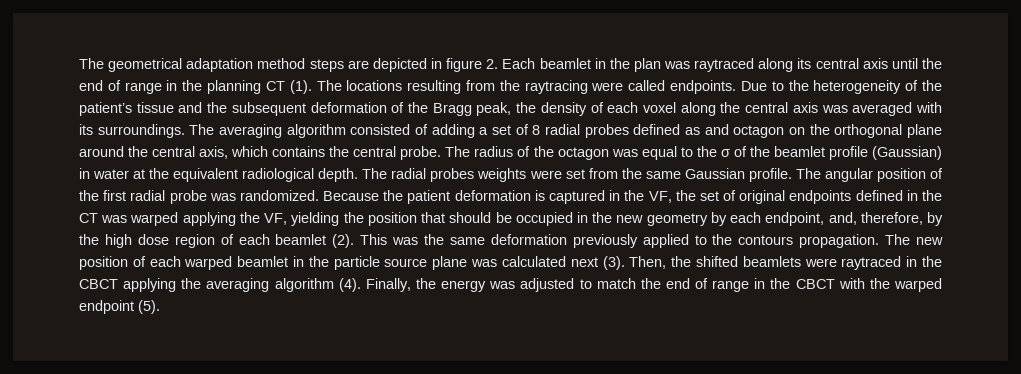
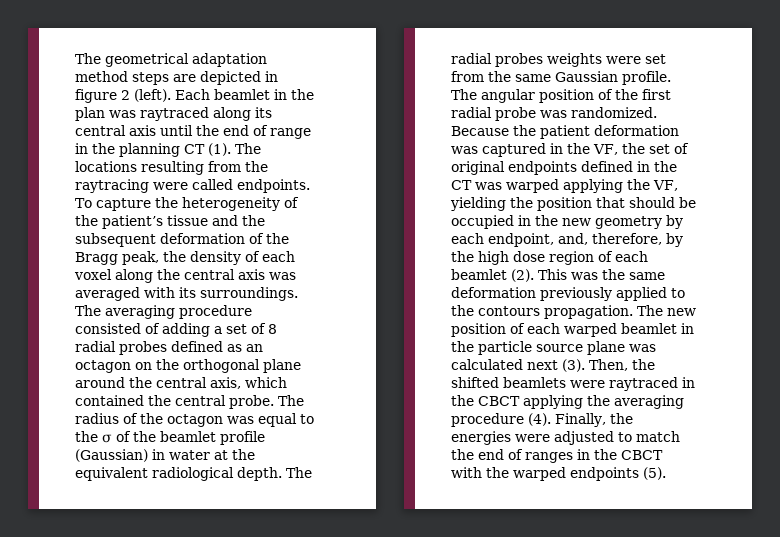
[486,59,499,69] 2. -> [121,89,171,102] 2 (left).
[740,81,784,91] Due to -> [75,198,151,211] To capture
[286,124,346,138] algorithm -> [179,305,252,319] procedure
[704,124,729,135] and -> [246,344,263,352] an
[272,146,326,157] contains -> [75,395,144,406] contained
[534,190,545,201] is -> [451,146,478,154] was
[274,278,334,292] algorithm -> [451,413,524,427] procedure
[441,280,516,292] energy was -> [451,431,550,445] energies were
[712,280,750,292] range -> [525,452,573,463] ranges
[79,300,134,314] endpoint -> [570,467,639,481] endpoints

